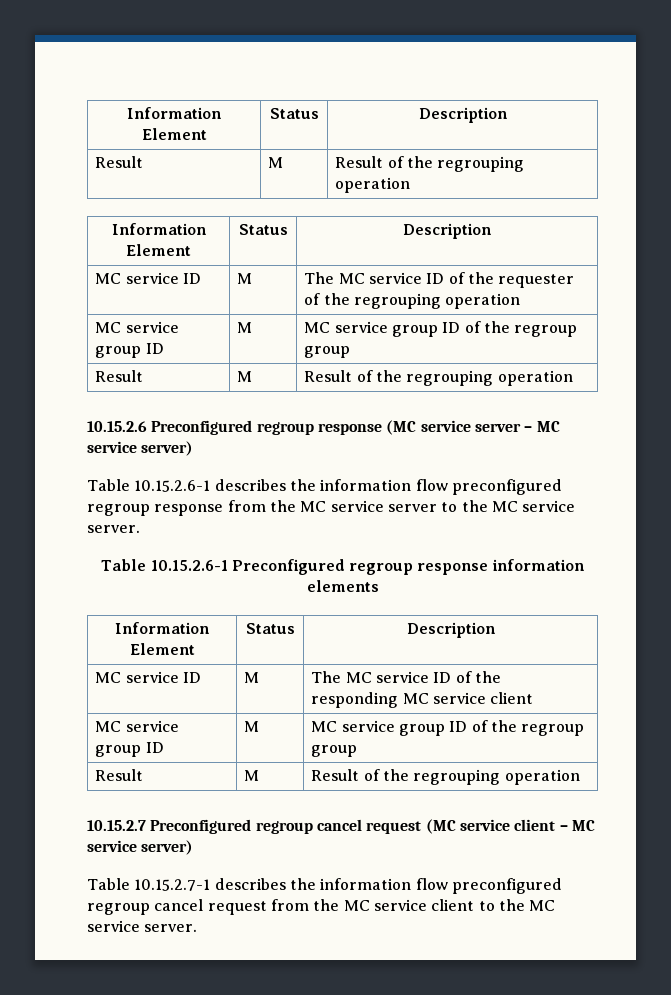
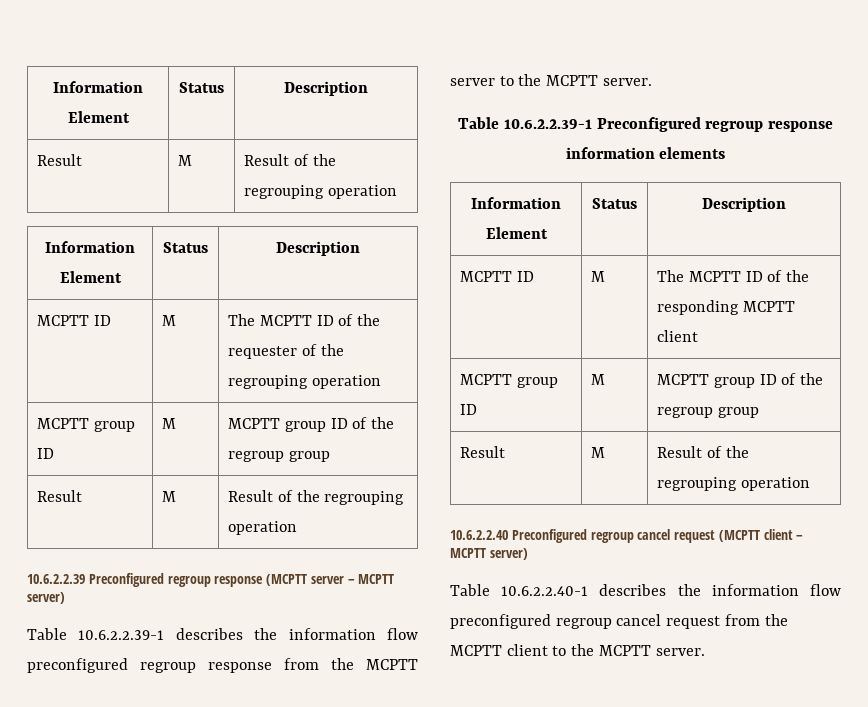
[95,272,201,284] [237,273,253,284] [304,272,422,284] MC service ID | M | The MC service -> [37,315,111,326] [162,315,177,326] [228,314,312,326] MCPTT ID | M | The MCPTT
[95,321,179,333] [95,343,164,358] [237,322,253,333] [304,321,388,333] MC service group ID | M | MC service -> [37,418,135,432] [37,448,55,459] [162,418,177,429] [228,418,281,429] MCPTT group ID | M | MCPTT
[87,420,560,435] [87,441,194,456] [87,479,211,492] 10.15.2.6 Preconfigured regroup response (MC service server – MC service server) // Table 10.15.2.6-1 -> [27,573,395,587] [27,592,65,604] [27,628,165,640] 10.6.2.2.39 Preconfigured regroup response (MCPTT server – MCPTT server) // Table 10.6.2.2.39-1
[300,500,384,512] MC service -> [366,659,418,670] MCPTT
[491,500,576,512] MC service -> [546,75,599,86] MCPTT
[150,560,228,571] 10.15.2.6-1 -> [503,119,592,129] 10.6.2.2.39-1
[95,671,201,683] [244,672,260,683] [311,671,429,683] MC service ID | M | The MC service -> [460,271,534,282] [591,271,606,282] [657,270,741,282] MCPTT ID | M | The MCPTT
[402,692,486,704] MC service -> [742,301,795,312] MCPTT
[95,720,179,732] [95,742,164,757] [244,721,260,732] [311,720,395,732] MC service group ID | M | MC service -> [460,374,558,388] [460,404,478,415] [591,374,606,385] [657,374,710,385] MCPTT group ID | M | MCPTT
[87,820,146,831] 10.15.2.7 -> [450,530,508,540] 10.6.2.2.40
[425,819,595,834] [87,840,194,855] [87,878,211,891] (MC service client – MC service server) // Table 10.15.2.7-1 -> [718,529,804,542] [450,548,528,560] [450,584,589,596] (MCPTT client – MCPTT server) // Table 10.6.2.2.40-1
[343,899,427,911] MC service -> [450,645,502,656] MCPTT
[529,900,556,911] [87,920,140,932] MC service -> [598,645,651,656] MCPTT

